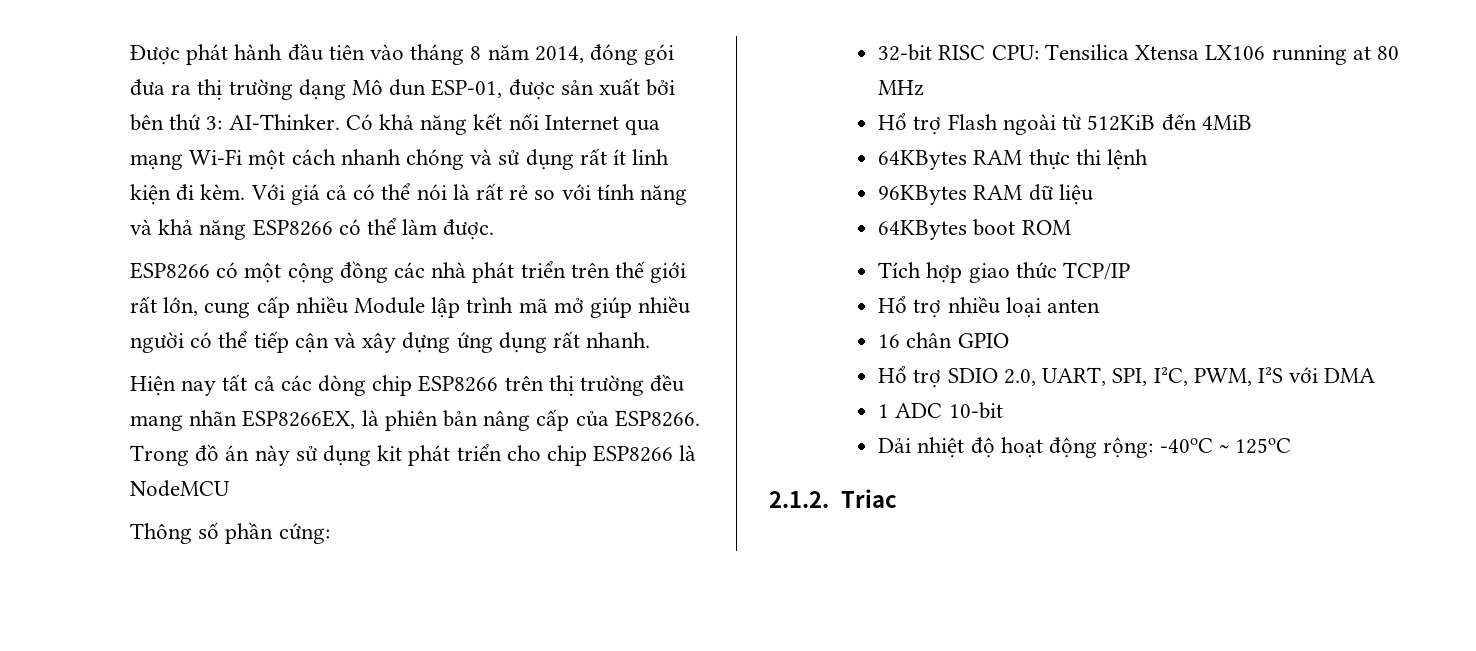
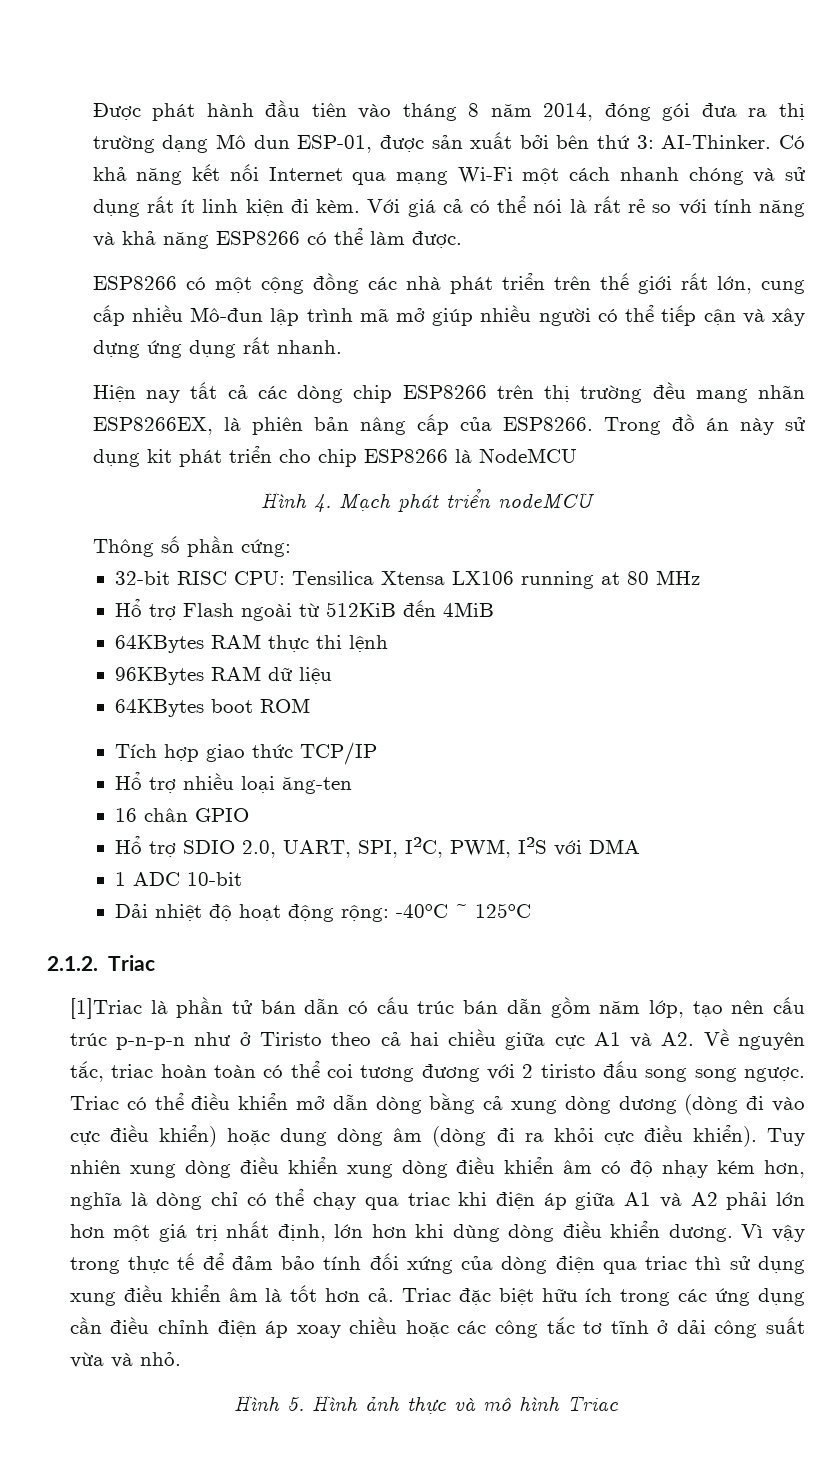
[354,297,426,314] Module -> [190,307,264,322] Mô-đun
(230, 488) none -> [260,489,594,512] // Hình 4. Mạch phát triển nodeMCU
[1047,299,1101,313] anten -> [282,777,353,794] ăng-ten
(897, 498) none -> [69,997,805,1019] [69,1029,805,1050] [69,1061,805,1082] [69,1093,805,1115] [69,1125,805,1147] [69,1157,806,1178] [69,1189,805,1210] [69,1221,805,1242] [69,1253,805,1274] [69,1285,805,1306] [69,1317,805,1338] [69,1352,181,1368] [234,1395,618,1414] // [1]Triac là phần tử bán dẫn có cấu trúc bán dẫn gồm năm lớp, tạo nên cấu trúc p-n-p-n như ở Tiristo theo cả hai chiều giữa cực A1 và A2. Về nguyên tắc, triac hoàn toàn có thể coi tương đương với 2 tiristo đấu song song ngược. Triac có thể điều khiển mở dẫn dòng bằng cả xung dòng dương (dòng đi vào cực điều khiển) hoặc dung dòng âm (dòng đi ra khỏi cực điều khiển). Tuy nhiên xung dòng điều khiển xung dòng điều khiển âm có độ nhạy kém hơn, nghĩa là dòng chỉ có thể chạy qua triac khi điện áp giữa A1 và A2 phải lớn hơn một giá trị nhất định, lớn hơn khi dùng dòng điều khiển dương. Vì vậy trong thực tế để đảm bảo tính đối xứng của dòng điện qua triac thì sử dụng xung điều khiển âm là tốt hơn cả. Triac đặc biệt hữu ích trong các ứng dụng cần điều chỉnh điện áp xoay chiều hoặc các công tắc tơ tĩnh ở dải công suất vừa và nhỏ. // Hình 5. Hình ảnh thực và mô hình Triac

